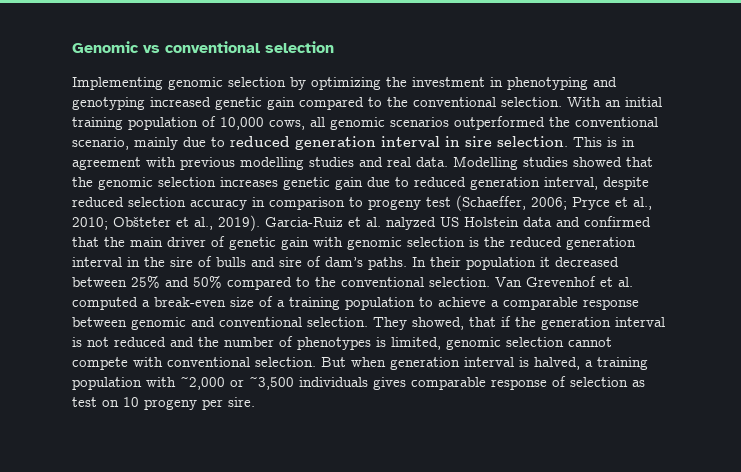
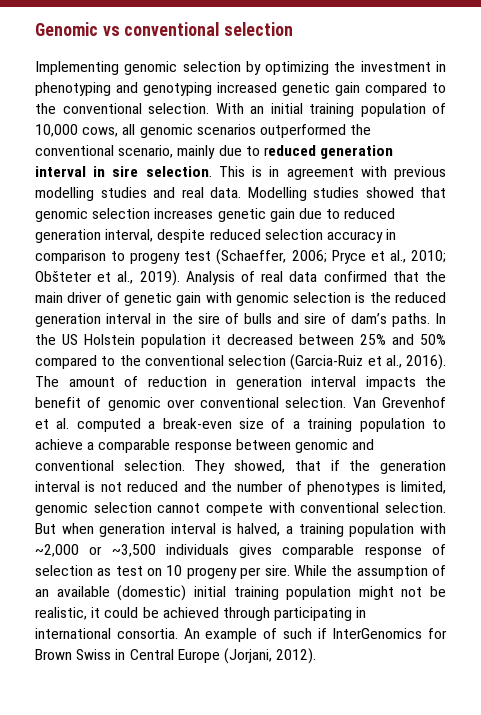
[72,177,93,187] the -> (446, 192) none
[265,217,580,230] Garcia-Ruiz et al. nalyzed US Holstein data and -> [185,271,318,285] Analysis of real data
[430,257,461,267] their -> [35,334,135,345] the US Holstein
(424, 282) none -> [228,354,446,370] [35,376,446,390] [35,397,280,411] selection (Garcia-Ruiz et al., 2016). The amount of reduction in generation interval impacts the benefit of genomic over conventional
(255, 402) none -> [293,565,447,579] [35,585,446,601] [35,607,367,621] [35,628,447,642] [35,648,317,664] While the assumption of an available (domestic) initial training population might not be realistic, it could be achieved through participating in international consortia. An example of such if InterGenomics for Brown Swiss in Central Europe (Jorjani, 2012).

